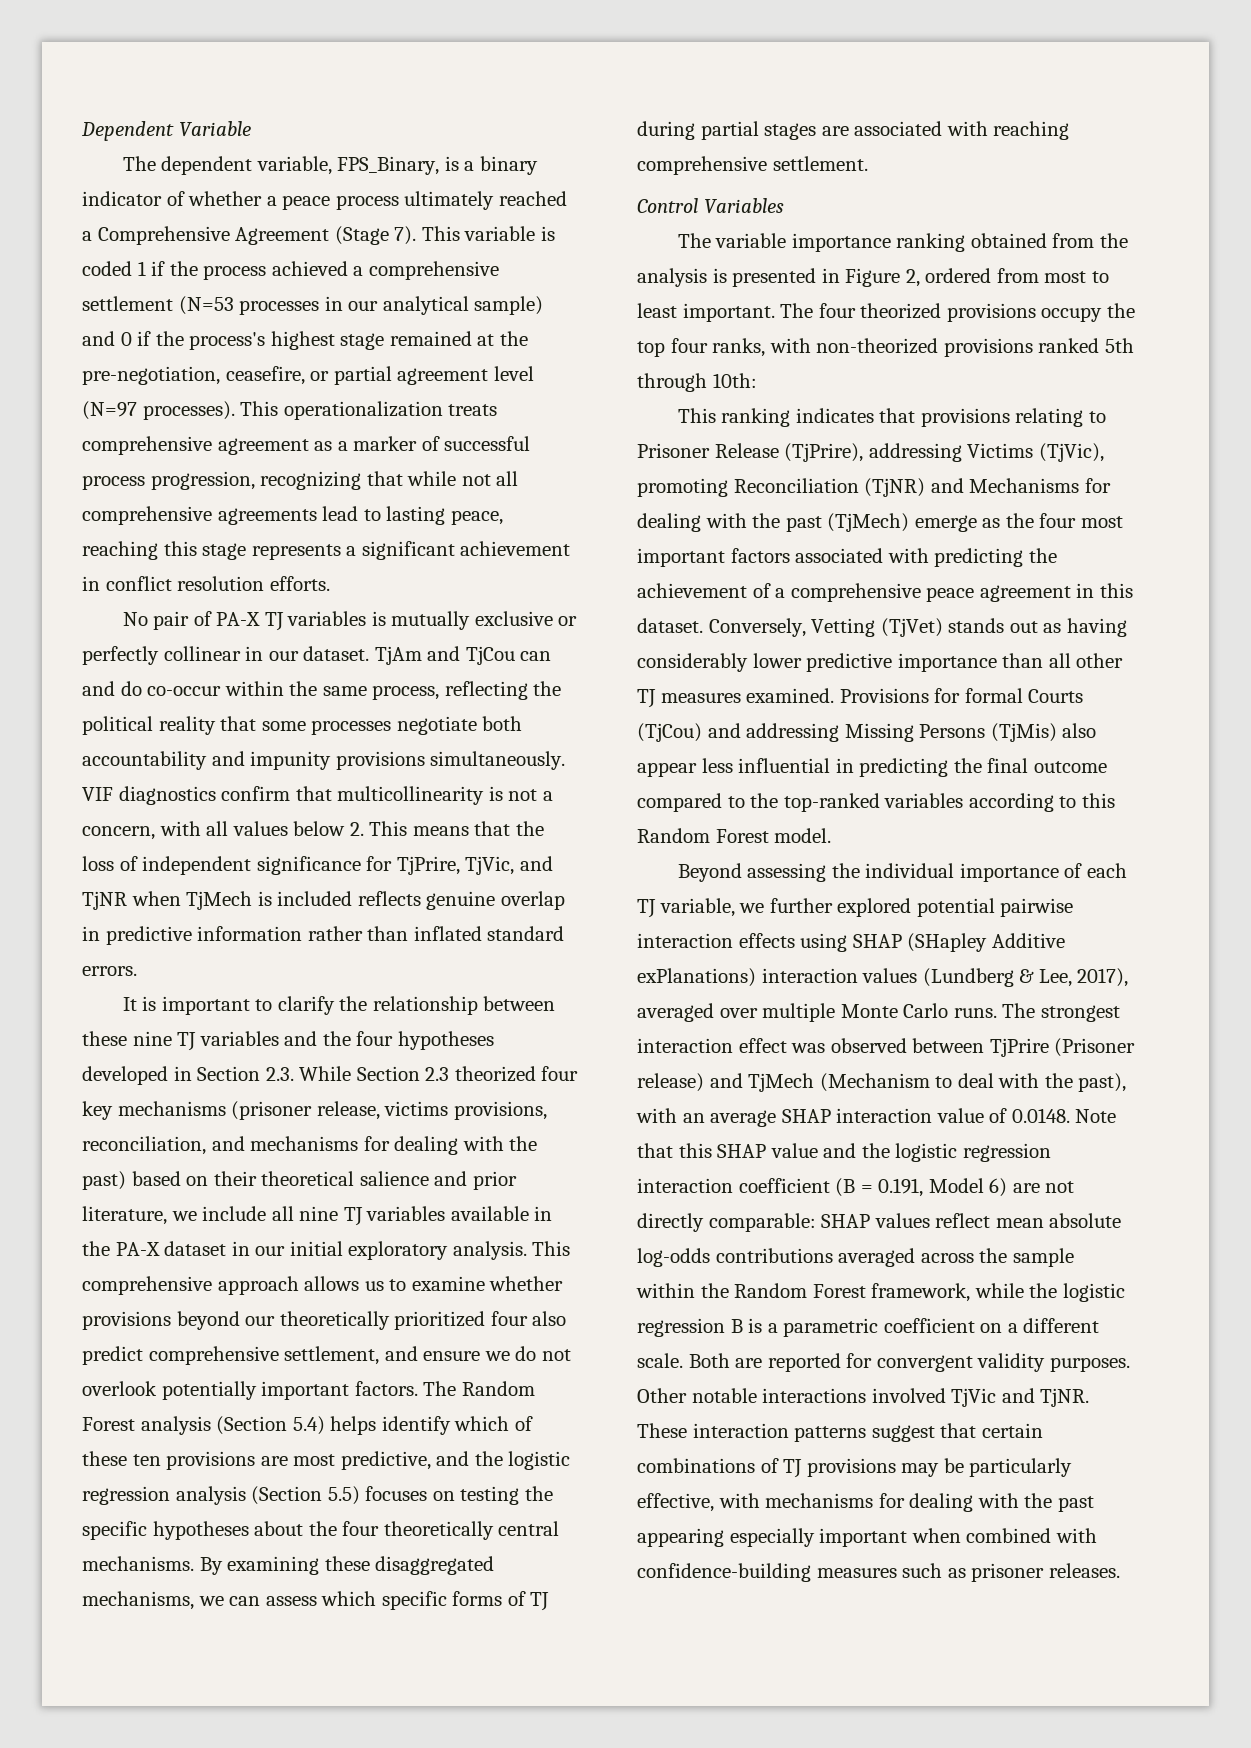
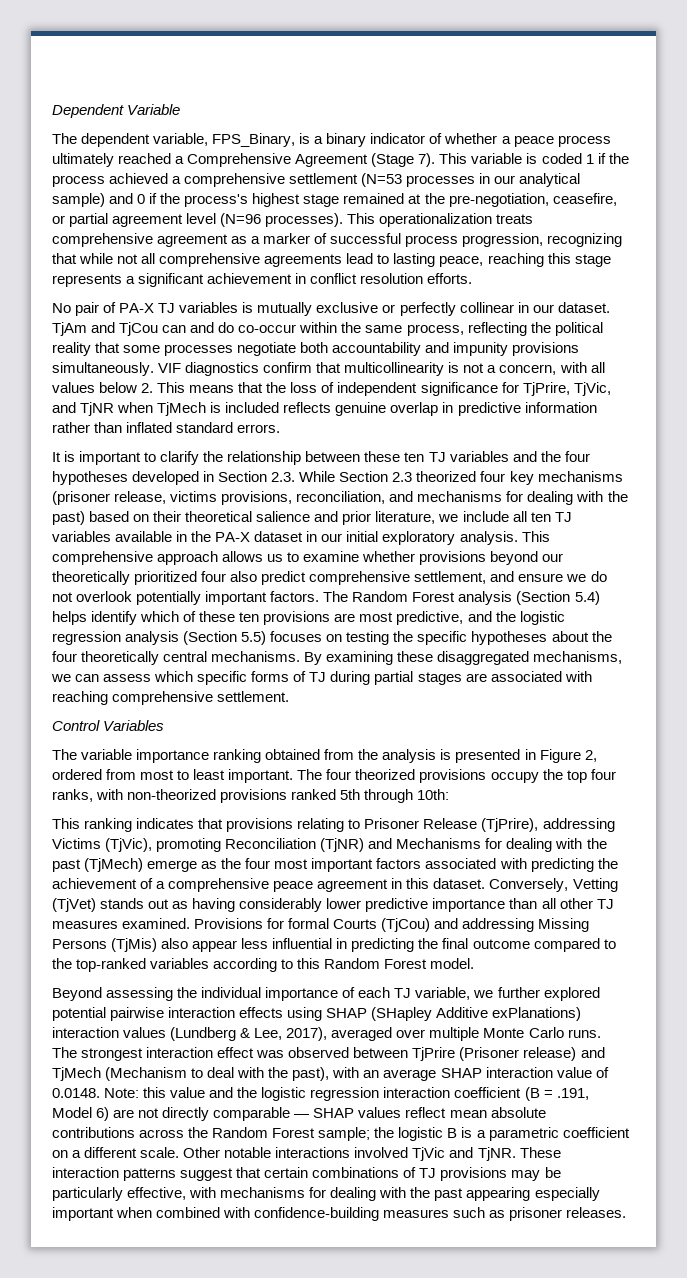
[82,401,137,420] (N=97 -> [220,213,262,227] (N=96
[132,1031,172,1046] nine -> [404,452,425,462] ten
[299,1206,339,1221] nine -> [530,512,551,522] ten
[1075,1109,1117,1123] [637,1143,767,1158] Note that this SHAP -> [104,1087,167,1098] Note: this
[878,1178,924,1197] 0.191, -> [556,1088,589,1100] .191,
[708,1213,816,1232] comparable: -> [213,1107,310,1121] comparable —
[637,1248,1074,1267] [636,1283,1125,1302] [637,1318,725,1337] log-odds contributions averaged across the sample within the Random Forest framework, while the logistic regression -> [52,1127,444,1141] contributions across the Random Forest sample; the logistic
[688,1353,1130,1372] Both are reported for convergent validity purposes. -> (180, 1152) none

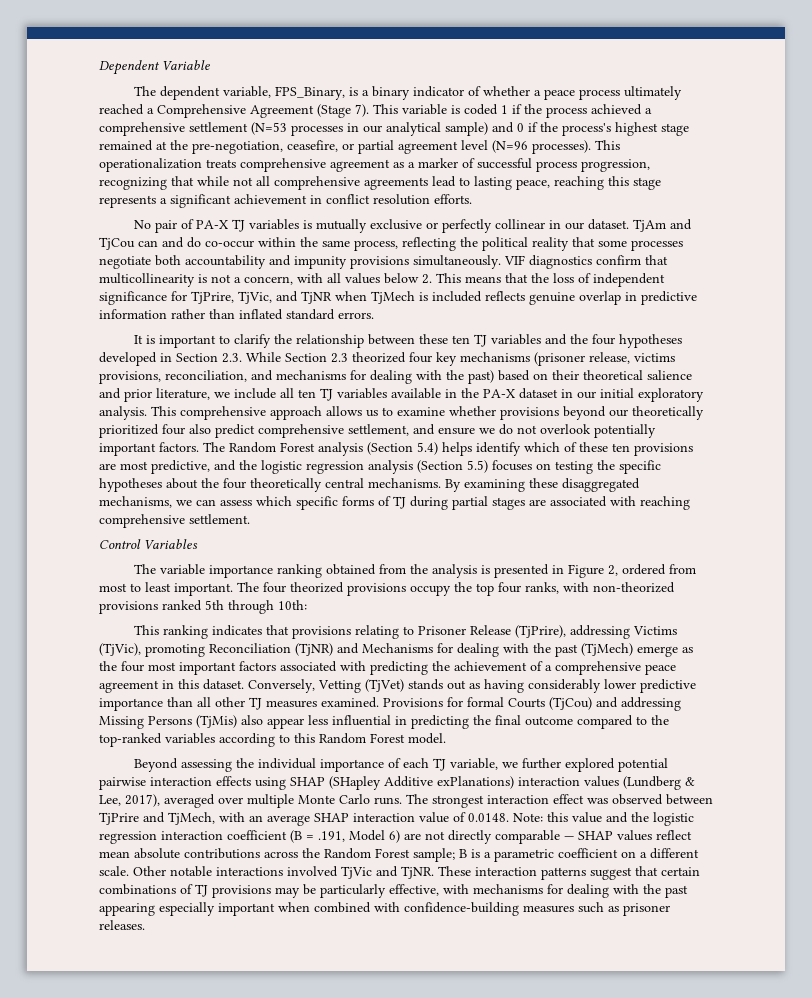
[459,1047,605,1061] [52,1067,330,1081] (Prisoner release) and TjMech (Mechanism to deal with the past), -> [143,812,215,825] and TjMech,
[374,1127,444,1141] the logistic -> (455, 855) none

